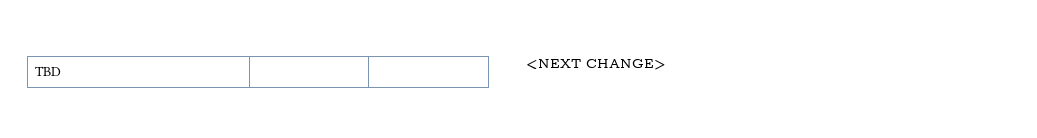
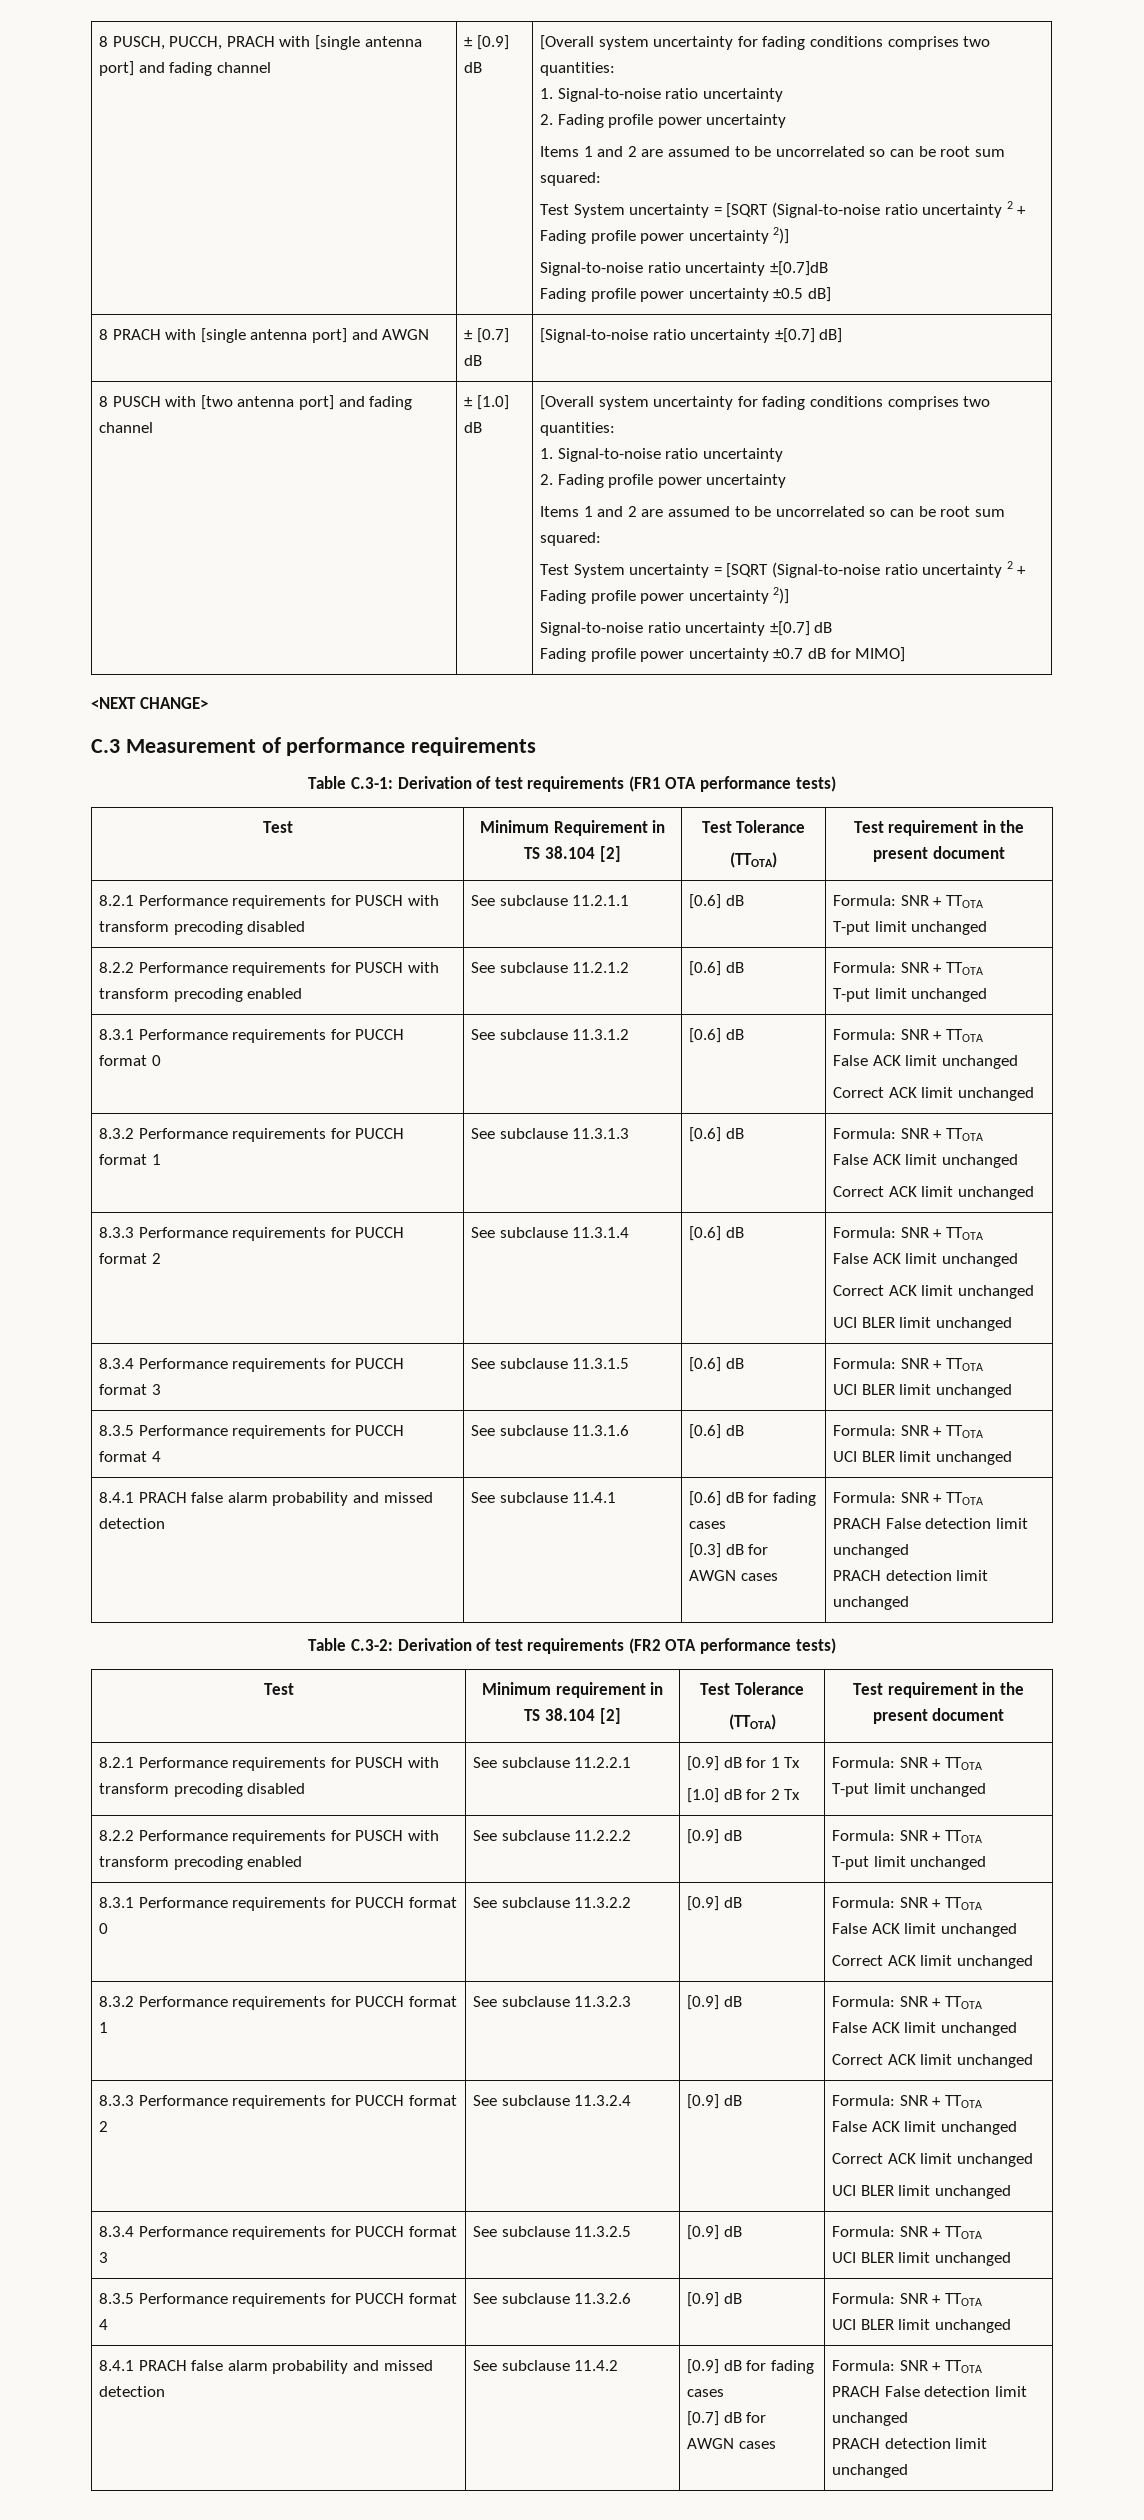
[35,66,62,76] [526,59,666,70] TBD | | // <NEXT CHANGE> -> [99,35,422,50] [99,61,271,76] [464,35,509,50] [464,62,483,73] [540,35,991,50] [540,62,616,76] [540,88,783,102] [540,114,787,128] [540,146,1005,157] [540,172,602,186] [540,201,1027,218] [540,227,790,244] [540,261,828,276] [540,287,832,302] [99,328,430,343] [464,328,509,343] [464,355,483,366] [540,328,843,343] [99,395,413,410] [99,422,154,433] [464,395,509,410] [464,422,483,433] [540,395,991,410] [540,422,616,436] [540,448,783,462] [540,474,787,488] [540,506,1005,517] [540,532,602,546] [540,561,1027,578] [540,587,790,604] [540,621,833,636] [540,647,906,662] [91,697,208,709] [91,737,537,756] [308,776,836,792] [262,821,293,833] [479,820,666,836] [524,846,621,862] [701,820,806,833] [730,852,777,868] [853,820,1025,836] [873,846,1005,862] [99,895,440,909] [99,921,306,935] [471,895,630,906] [689,894,744,909] [833,895,983,908] [833,921,988,935] [99,962,440,976] [99,988,303,1002] [471,962,630,973] [689,961,744,976] [833,962,983,975] [833,988,988,1002] [99,1029,405,1043] [99,1055,161,1066] [471,1029,630,1040] [689,1028,744,1043] [833,1029,983,1042] [833,1055,1018,1069] [833,1087,1034,1101] [99,1128,405,1142] [99,1154,161,1165] [471,1128,630,1139] [689,1127,744,1142] [833,1128,983,1141] [833,1154,1018,1168] [833,1186,1034,1200] [99,1227,405,1241] [99,1253,161,1264] [471,1227,630,1238] [689,1226,744,1241] [833,1227,983,1240] [833,1253,1018,1267] [833,1285,1034,1299] [833,1317,1012,1331] [99,1358,405,1372] [99,1384,161,1395] [471,1358,630,1369] [689,1357,744,1372] [833,1358,983,1371] [833,1384,1012,1398] [99,1425,405,1439] [99,1451,161,1462] [471,1425,630,1436] [689,1424,744,1439] [833,1425,983,1438] [833,1451,1012,1465] [99,1492,433,1506] [99,1518,166,1529] [471,1492,617,1503] [689,1491,816,1506] [689,1521,727,1529] [689,1543,769,1558] [689,1570,778,1581] [833,1492,983,1505] [833,1518,1028,1529] [833,1544,910,1558] [833,1570,989,1581] [833,1596,910,1610] [308,1638,836,1654] [263,1683,294,1695] [481,1682,664,1698] [524,1708,621,1724] [700,1682,804,1695] [728,1714,776,1730] [853,1682,1024,1698] [872,1708,1005,1724] [99,1757,440,1771] [99,1783,306,1797] [473,1757,632,1768] [687,1756,801,1771] [687,1788,801,1803] [832,1757,982,1770] [832,1783,987,1797] [99,1830,440,1844] [99,1856,303,1870] [473,1830,632,1841] [687,1829,742,1844] [832,1830,982,1843] [832,1856,987,1870] [99,1897,458,1911] [99,1923,109,1934] [473,1897,632,1908] [687,1896,742,1911] [832,1897,982,1910] [832,1923,1017,1937] [832,1955,1033,1969] [99,1996,458,2010] [99,2022,109,2033] [473,1996,632,2007] [687,1995,742,2010] [832,1996,982,2009] [832,2022,1017,2036] [832,2054,1033,2068] [99,2095,458,2109] [99,2121,109,2132] [473,2095,632,2106] [687,2094,742,2109] [832,2095,982,2108] [832,2121,1017,2135] [832,2153,1033,2167] [832,2185,1011,2199] [99,2226,458,2240] [99,2252,109,2263] [473,2226,632,2237] [687,2225,742,2240] [832,2226,982,2239] [832,2252,1011,2266] [99,2293,458,2307] [99,2319,109,2330] [473,2293,632,2304] [687,2292,742,2307] [832,2293,982,2306] [832,2319,1011,2333] [99,2360,433,2374] [99,2386,166,2397] [473,2360,619,2371] [687,2359,814,2374] [687,2389,725,2397] [687,2411,767,2426] [687,2438,776,2449] [832,2360,982,2373] [832,2386,1027,2397] [832,2412,909,2426] [832,2438,988,2449] [832,2464,909,2478] 8 PUSCH, PUCCH, PRACH with [single antenna port] and fading channel | ± [0.9] dB | [Overall system uncertainty for fading conditions comprises two quantities: // 1. Signal-to-noise ratio uncertainty // 2. Fading profile power uncertainty // Items 1 and 2 are assumed to be uncorrelated so can be root sum squared: // Test System uncertainty = [SQRT (Signal-to-noise ratio uncertainty 2 + Fading profile power uncertainty 2)] // Signal-to-noise ratio uncertainty ±[0.7]dB // Fading profile power uncertainty ±0.5 dB] // 8 PRACH with [single antenna port] and AWGN | ± [0.7] dB | [Signal-to-noise ratio uncertainty ±[0.7] dB] // 8 PUSCH with [two antenna port] and fading channel | ± [1.0] dB | [Overall system uncertainty for fading conditions comprises two quantities: // 1. Signal-to-noise ratio uncertainty // 2. Fading profile power uncertainty // Items 1 and 2 are assumed to be uncorrelated so can be root sum squared: // Test System uncertainty = [SQRT (Signal-to-noise ratio uncertainty 2 + Fading profile power uncertainty 2)] // Signal-to-noise ratio uncertainty ±[0.7] dB // Fading profile power uncertainty ±0.7 dB for MIMO] // <NEXT CHANGE> // C.3 Measurement of performance requirements // Table C.3-1: Derivation of test requirements (FR1 OTA performance tests) // Test | Minimum Requirement in TS 38.104 [2] | Test Tolerance // (TTOTA) | Test requirement in the present document // 8.2.1 Performance requirements for PUSCH with transform precoding disabled | See subclause 11.2.1.1 | [0.6] dB | Formula: SNR + TTOTA // T-put limit unchanged // 8.2.2 Performance requirements for PUSCH with transform precoding enabled | See subclause 11.2.1.2 | [0.6] dB | Formula: SNR + TTOTA // T-put limit unchanged // 8.3.1 Performance requirements for PUCCH format 0 | See subclause 11.3.1.2 | [0.6] dB | Formula: SNR + TTOTA // False ACK limit unchanged // Correct ACK limit unchanged // 8.3.2 Performance requirements for PUCCH format 1 | See subclause 11.3.1.3 | [0.6] dB | Formula: SNR + TTOTA // False ACK limit unchanged // Correct ACK limit unchanged // 8.3.3 Performance requirements for PUCCH format 2 | See subclause 11.3.1.4 | [0.6] dB | Formula: SNR + TTOTA // False ACK limit unchanged // Correct ACK limit unchanged // UCI BLER limit unchanged // 8.3.4 Performance requirements for PUCCH format 3 | See subclause 11.3.1.5 | [0.6] dB | Formula: SNR + TTOTA // UCI BLER limit unchanged // 8.3.5 Performance requirements for PUCCH format 4 | See subclause 11.3.1.6 | [0.6] dB | Formula: SNR + TTOTA // UCI BLER limit unchanged // 8.4.1 PRACH false alarm probability and missed detection | See subclause 11.4.1 | [0.6] dB for fading cases // [0.3] dB for AWGN cases | Formula: SNR + TTOTA // PRACH False detection limit unchanged // PRACH detection limit unchanged // Table C.3-2: Derivation of test requirements (FR2 OTA performance tests) // Test | Minimum requirement in TS 38.104 [2] | Test Tolerance // (TTOTA) | Test requirement in the present document // 8.2.1 Performance requirements for PUSCH with transform precoding disabled | See subclause 11.2.2.1 | [0.9] dB for 1 Tx // [1.0] dB for 2 Tx | Formula: SNR + TTOTA // T-put limit unchanged // 8.2.2 Performance requirements for PUSCH with transform precoding enabled | See subclause 11.2.2.2 | [0.9] dB | Formula: SNR + TTOTA // T-put limit unchanged // 8.3.1 Performance requirements for PUCCH format 0 | See subclause 11.3.2.2 | [0.9] dB | Formula: SNR + TTOTA // False ACK limit unchanged // Correct ACK limit unchanged // 8.3.2 Performance requirements for PUCCH format 1 | See subclause 11.3.2.3 | [0.9] dB | Formula: SNR + TTOTA // False ACK limit unchanged // Correct ACK limit unchanged // 8.3.3 Performance requirements for PUCCH format 2 | See subclause 11.3.2.4 | [0.9] dB | Formula: SNR + TTOTA // False ACK limit unchanged // Correct ACK limit unchanged // UCI BLER limit unchanged // 8.3.4 Performance requirements for PUCCH format 3 | See subclause 11.3.2.5 | [0.9] dB | Formula: SNR + TTOTA // UCI BLER limit unchanged // 8.3.5 Performance requirements for PUCCH format 4 | See subclause 11.3.2.6 | [0.9] dB | Formula: SNR + TTOTA // UCI BLER limit unchanged // 8.4.1 PRACH false alarm probability and missed detection | See subclause 11.4.2 | [0.9] dB for fading cases // [0.7] dB for AWGN cases | Formula: SNR + TTOTA // PRACH False detection limit unchanged // PRACH detection limit unchanged

